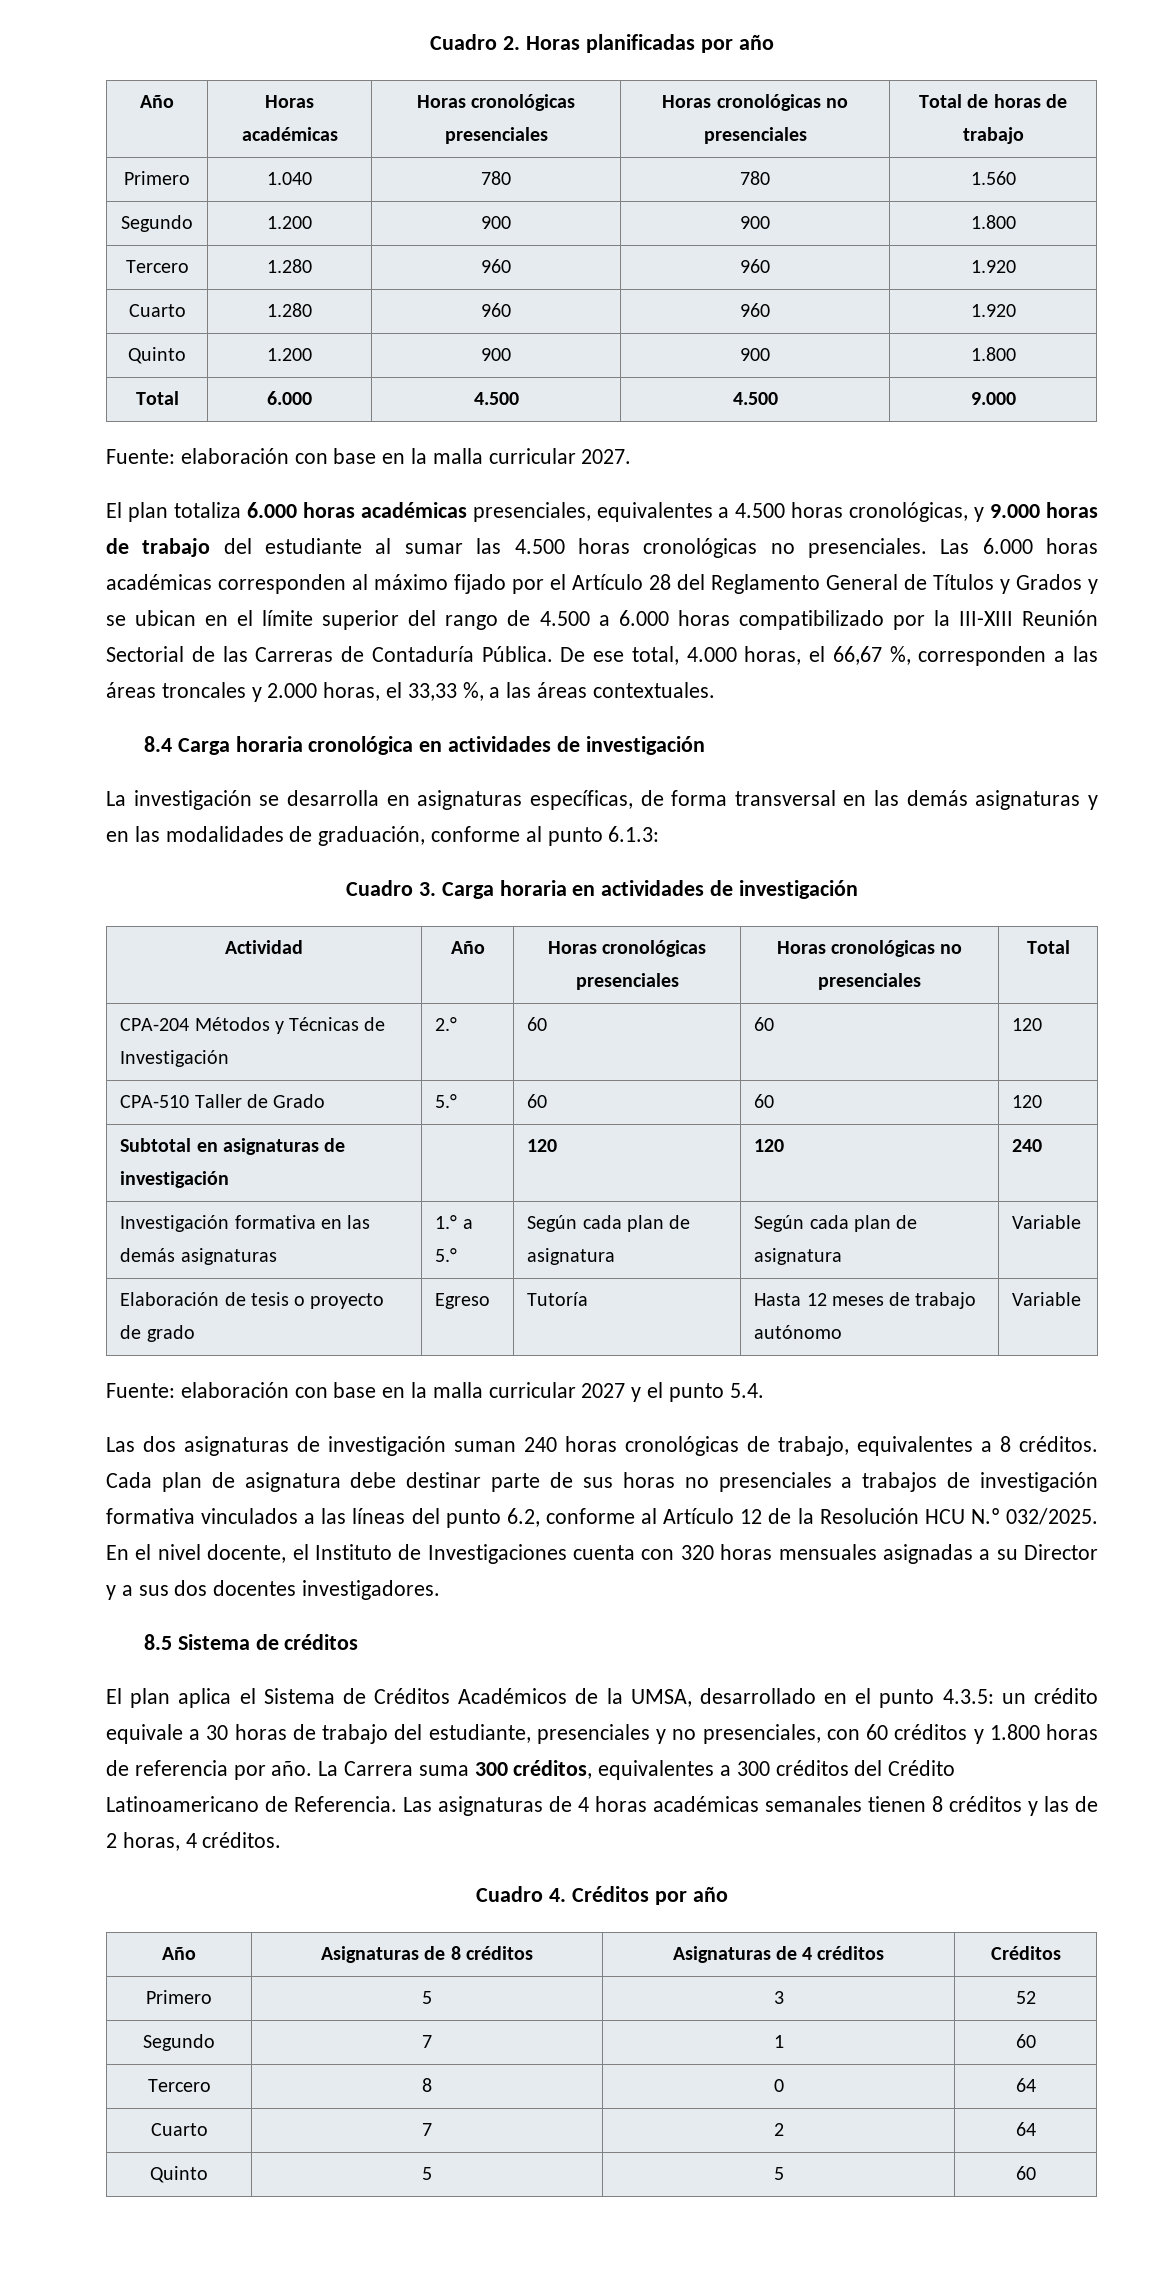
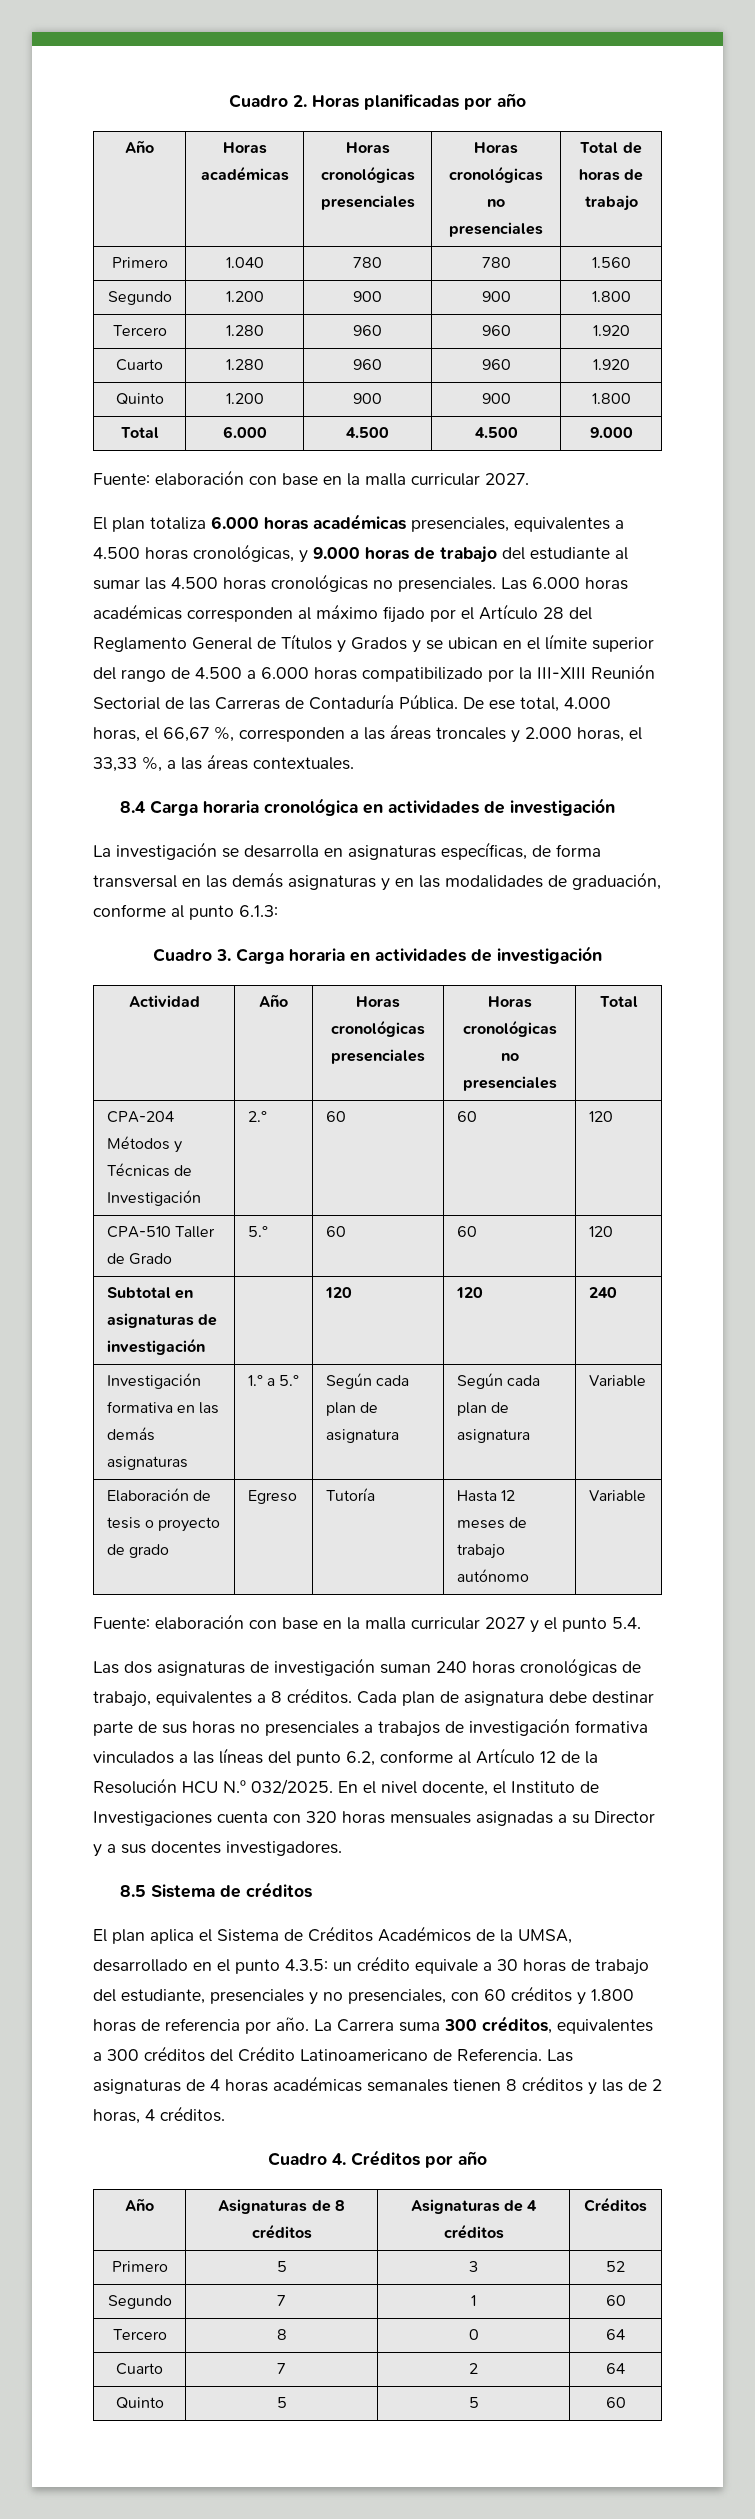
[174,1580,208,1596] dos -> (146, 1849) none

